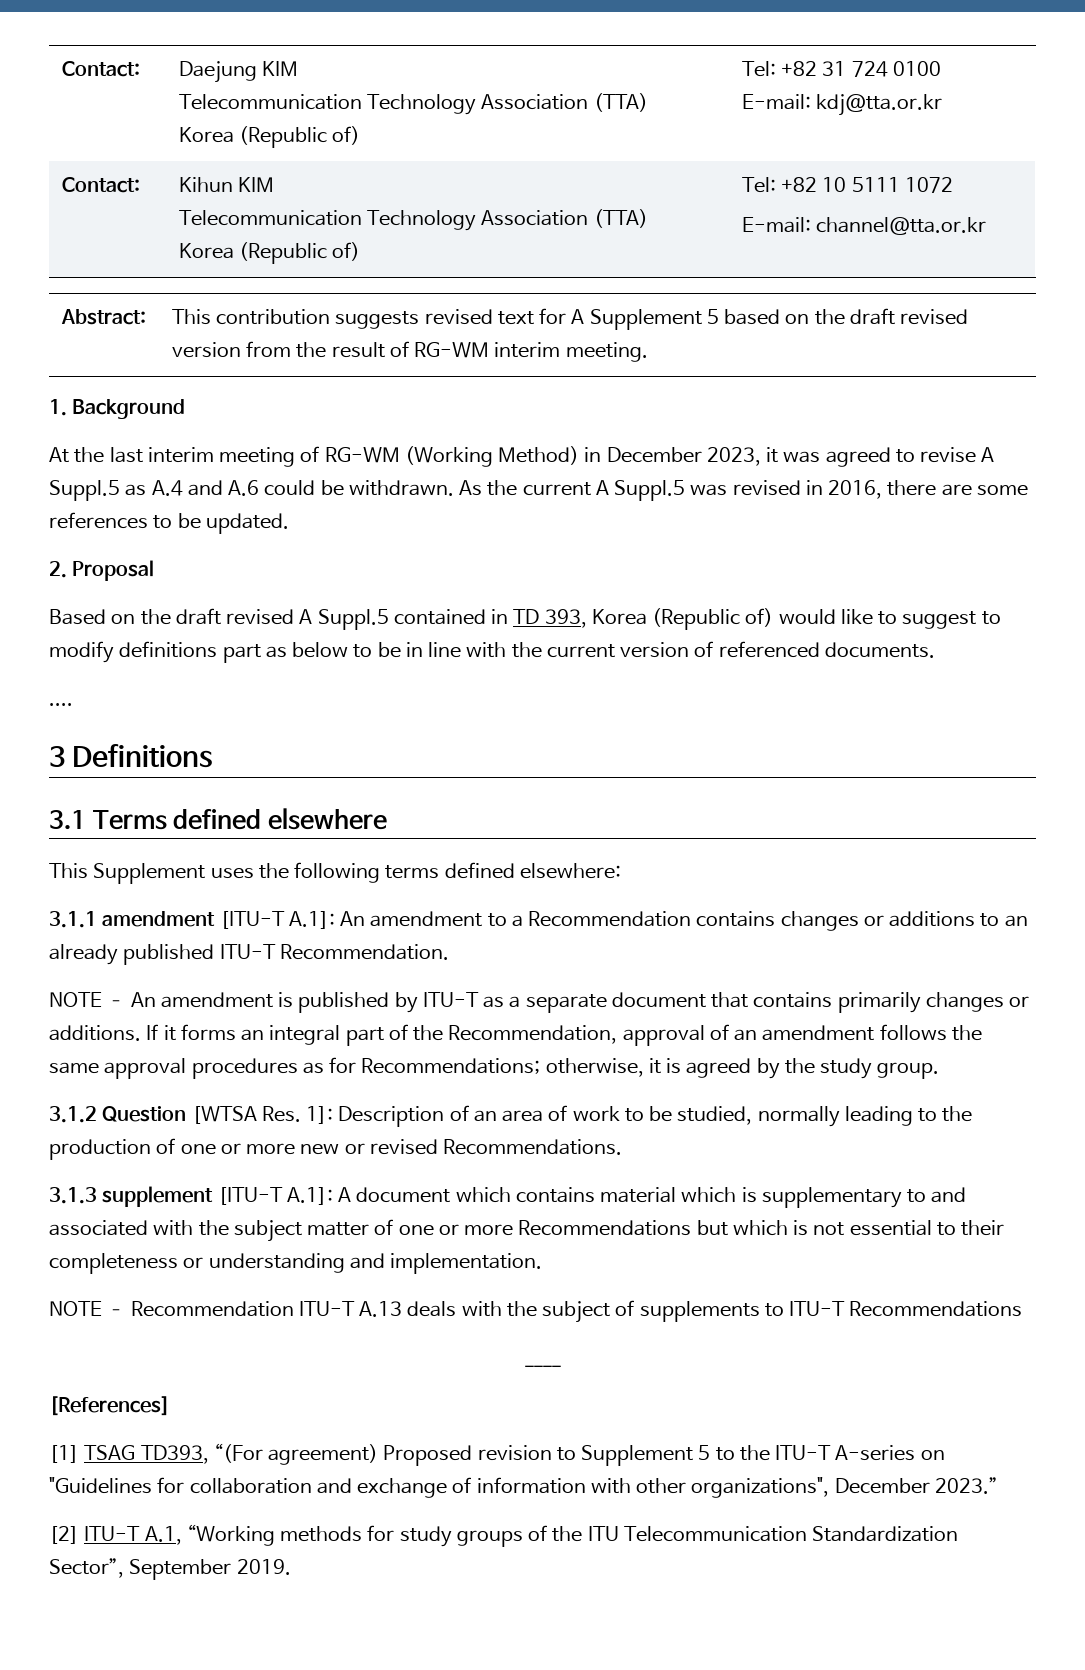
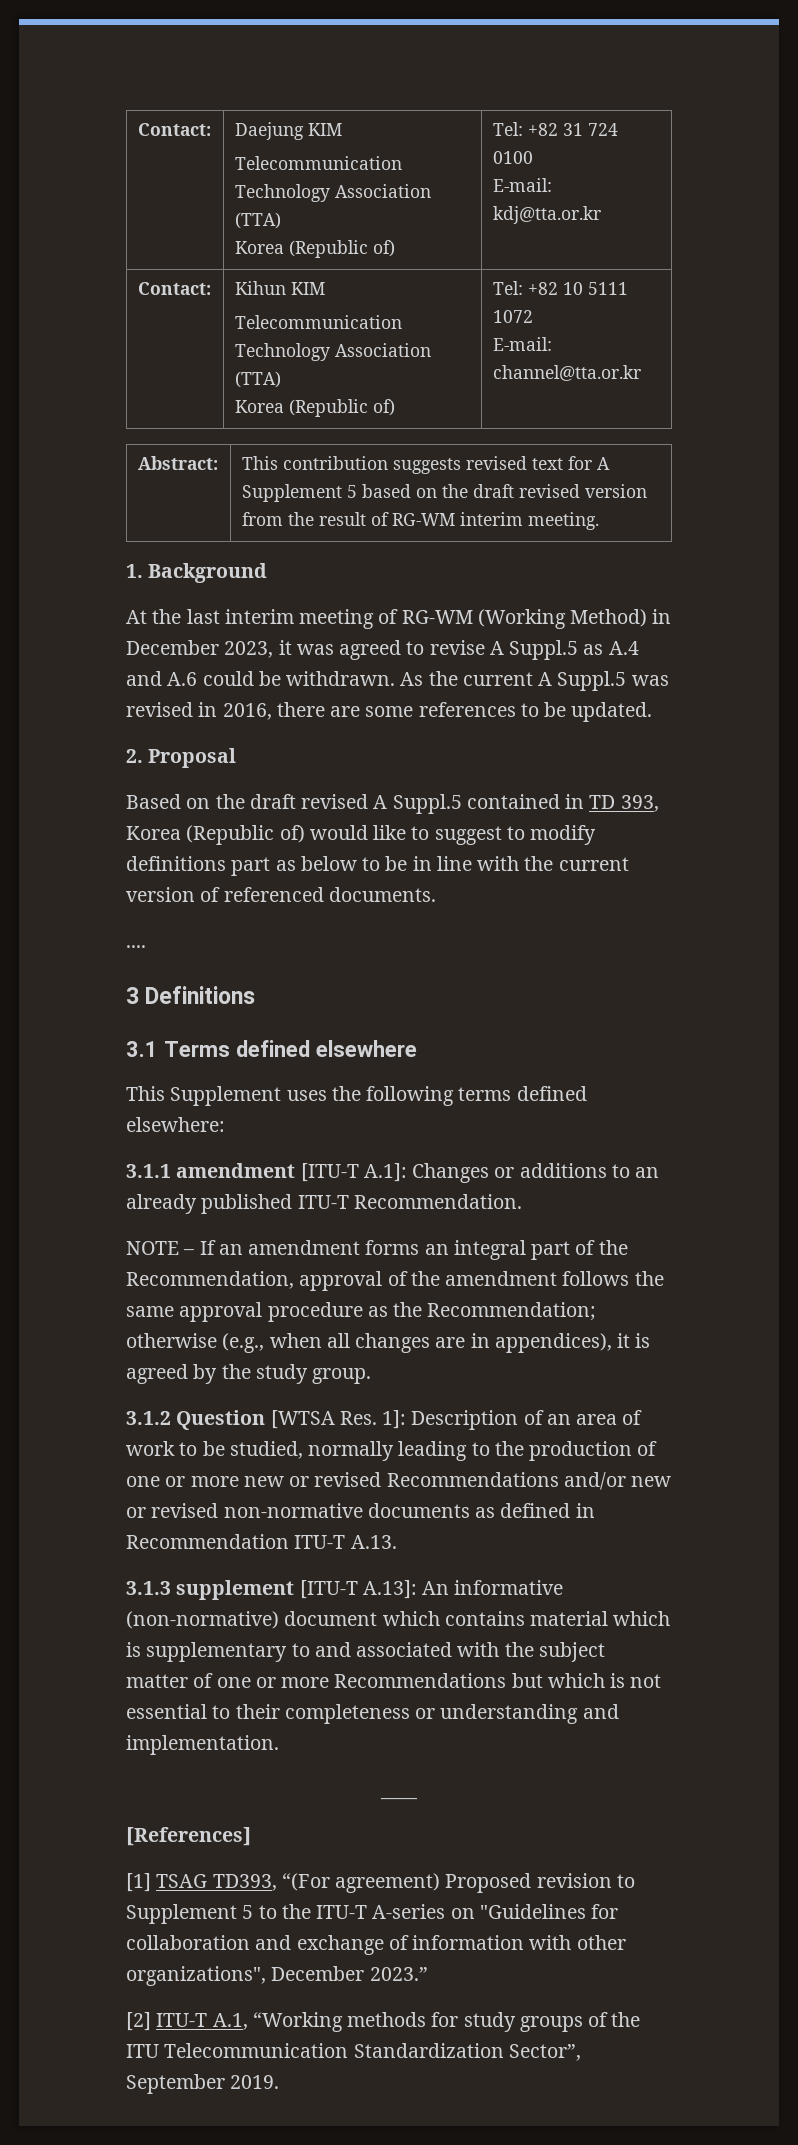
[340,911,859,931] An amendment to a Recommendation contains changes -> [412,1163,490,1183] Changes
[130,992,1030,1013] [49,1024,176,1041] An amendment is published by ITU-T as a separate document that contains primarily changes or additions. If it -> [199,1240,361,1255] If an amendment
[734,1029,758,1041] an -> [410,1271,440,1286] the
[191,1057,644,1079] procedures as for Recommendations; otherwise, -> [267,1302,597,1322] [126,1333,612,1353] procedure as the Recommendation; otherwise (e.g., when all changes are in appendices),
[443,1139,623,1155] Recommendations. -> [386,1472,672,1490] [126,1503,595,1518] [126,1534,397,1549] Recommendations and/or new or revised non-normative documents as defined in Recommendation ITU-T A.13.
[286,1187,352,1205] A.1]: A -> [362,1580,564,1599] [126,1611,279,1629] A.13]: An informative (non-normative)
[49,1300,1023,1323] // NOTE – Recommendation ITU-T A.13 deals with the subject of supplements to ITU-T Recommendations -> (279, 1745) none

